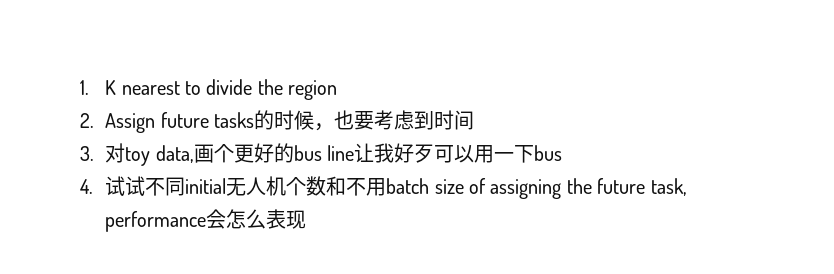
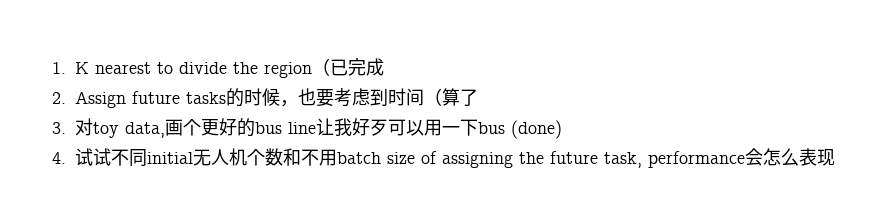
(338, 90) none -> [312,58,384,76] （已完成
(475, 120) none -> [424,88,478,106] （算了
(563, 153) none -> [511,120,562,139] (done)

